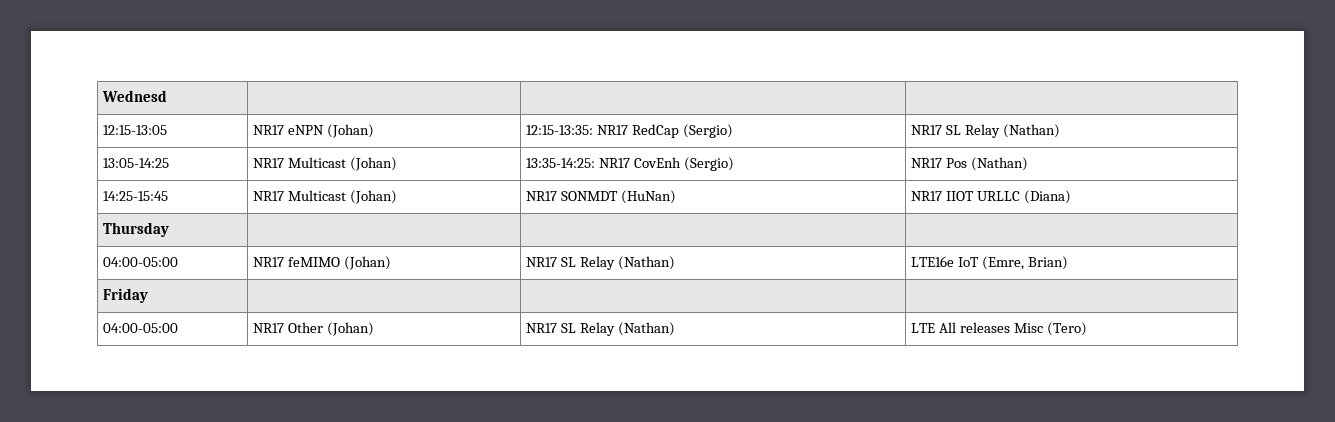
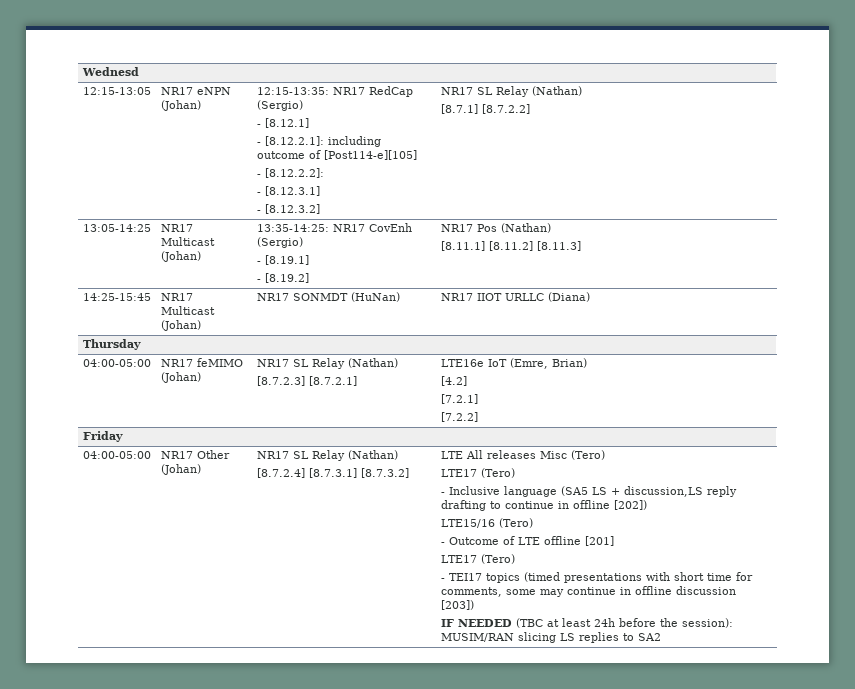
[910,124,1060,138] | NR17 SL Relay (Nathan) -> [256,118,309,128] [256,136,381,147] [256,150,417,160] [256,168,324,178] [256,186,320,196] [256,204,320,214] [440,86,582,97] [440,104,530,114] // - [8.12.1] // - [8.12.2.1]: including outcome of [Post114-e][105] // - [8.12.2.2]: // - [8.12.3.1] // - [8.12.3.2] | NR17 SL Relay (Nathan) // [8.7.1] [8.7.2.2]
(734, 164) none -> [256,255,309,265] [256,273,309,283] // - [8.19.1] // - [8.19.2]
(1028, 164) none -> [440,241,581,251] // [8.11.1] [8.11.2] [8.11.3]
(675, 263) none -> [256,376,357,386] // [8.7.2.3] [8.7.2.1]
(1068, 263) none -> [440,376,467,386] [440,394,478,404] [440,412,478,422] // [4.2] // [7.2.1] // [7.2.2]
(675, 329) none -> [256,468,409,478] // [8.7.2.4] [8.7.3.1] [8.7.3.2]
(1087, 329) none -> [440,468,515,478] [440,486,737,497] [440,500,647,511] [440,518,533,528] [440,536,614,546] [440,554,515,564] [440,572,753,583] [440,586,736,597] [440,600,474,610] [440,618,733,628] [440,632,661,643] // LTE17 (Tero) // - Inclusive language (SA5 LS + discussion,LS reply drafting to continue in offline [202]) // LTE15/16 (Tero) // - Outcome of LTE offline [201] // LTE17 (Tero) // - TEI17 topics (timed presentations with short time for comments, some may continue in offline discussion [203]) // IF NEEDED (TBC at least 24h before the session): MUSIM/RAN slicing LS replies to SA2

